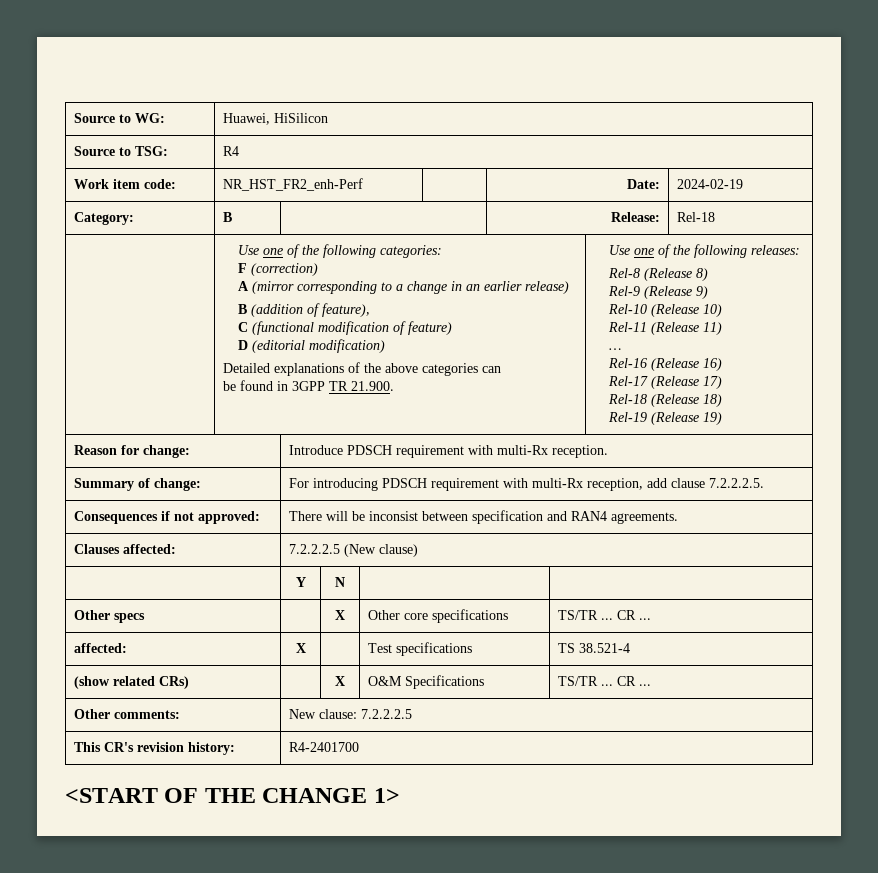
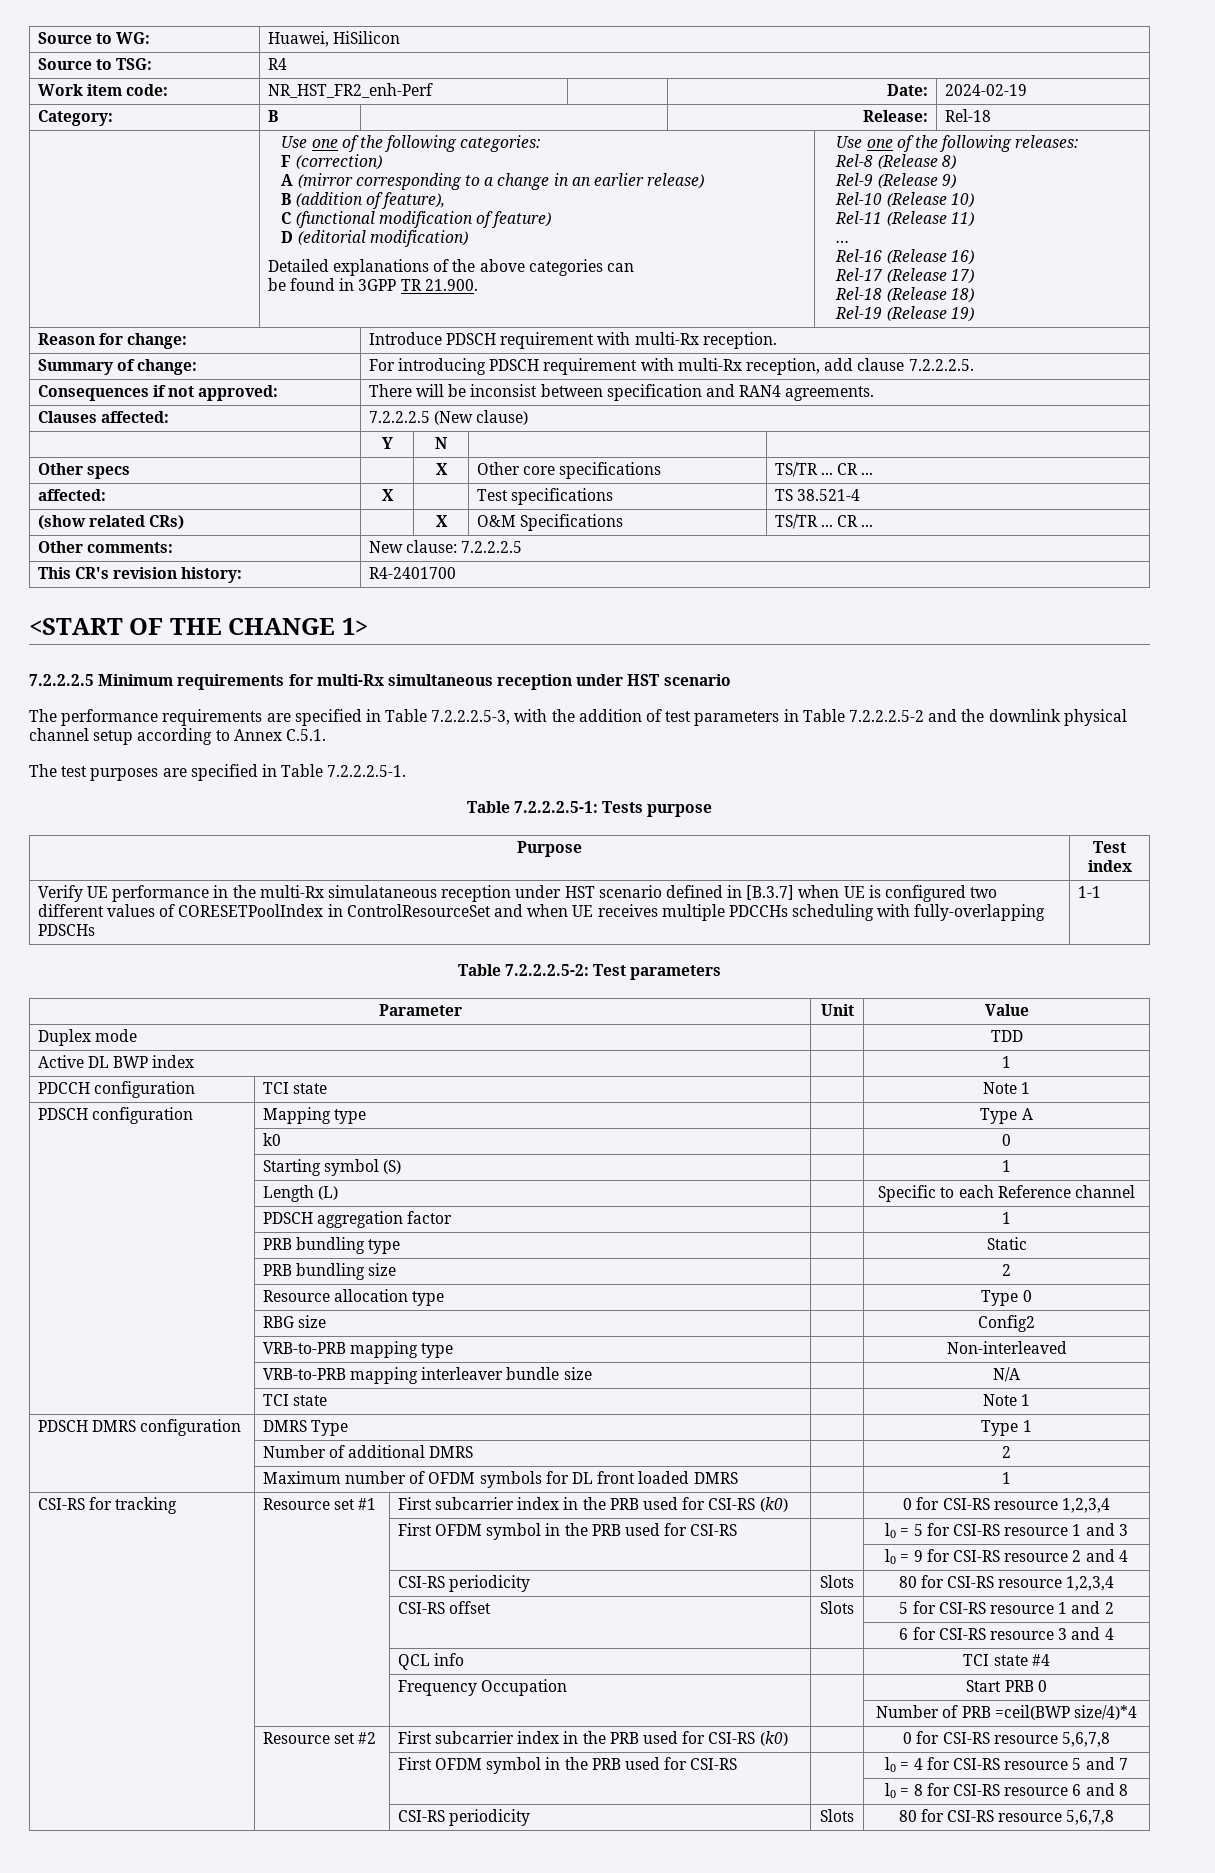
(400, 795) none -> [29,674,731,690] [29,709,1127,726] [29,728,326,745] [29,764,407,781] [466,801,713,817] [517,841,582,857] [1093,841,1126,853] [1087,860,1132,872] [37,885,998,902] [37,904,1046,921] [37,924,95,936] [1077,886,1101,898] [457,964,722,980] [378,1004,462,1016] [820,1004,854,1016] [984,1004,1029,1016] [37,1029,138,1046] [990,1030,1023,1042] [37,1055,195,1068] [1002,1056,1011,1068] [37,1081,196,1098] [262,1082,328,1094] [982,1082,1031,1094] [37,1107,194,1124] [262,1107,367,1124] [980,1108,1033,1124] [262,1133,281,1146] [1002,1134,1011,1146] [262,1159,402,1176] [1002,1160,1011,1172] [262,1185,339,1202] [878,1185,1135,1202] [262,1211,453,1228] [1002,1212,1011,1224] [262,1237,401,1254] [986,1237,1027,1250] [262,1263,397,1280] [1002,1264,1011,1276] [262,1289,445,1306] [981,1290,1032,1306] [262,1315,327,1328] [978,1315,1035,1332] [262,1341,454,1358] [946,1341,1067,1354] [262,1367,592,1384] [993,1367,1020,1382] [262,1394,328,1406] [982,1394,1031,1406] [37,1419,242,1436] [262,1420,349,1436] [981,1420,1032,1436] [262,1445,474,1458] [1002,1446,1011,1458] [262,1471,738,1488] [1002,1472,1011,1484] [37,1497,178,1514] [262,1498,377,1510] [397,1497,788,1512] [903,1497,1110,1513] [397,1523,738,1540] [885,1523,1128,1538] [885,1549,1128,1564] [397,1575,531,1592] [820,1575,854,1588] [898,1575,1115,1591] [397,1601,492,1614] [820,1601,854,1614] [899,1601,1114,1614] [899,1627,1114,1640] [397,1653,465,1670] [963,1654,1050,1666] [397,1679,568,1696] [966,1680,1047,1692] [876,1705,1137,1720] [262,1732,377,1744] [397,1731,788,1746] [903,1731,1110,1747] [397,1757,738,1774] [885,1757,1128,1772] [885,1783,1128,1798] [397,1809,531,1826] [820,1809,854,1822] [898,1809,1115,1825] // 7.2.2.2.5 Minimum requirements for multi-Rx simultaneous reception under HST scenario // The performance requirements are specified in Table 7.2.2.2.5-3, with the addition of test parameters in Table 7.2.2.2.5-2 and the downlink physical channel setup according to Annex C.5.1. // The test purposes are specified in Table 7.2.2.2.5-1. // Table 7.2.2.2.5-1: Tests purpose // Purpose | Test index // Verify UE performance in the multi-Rx simulataneous reception under HST scenario defined in [B.3.7] when UE is configured two different values of CORESETPoolIndex in ControlResourceSet and when UE receives multiple PDCCHs scheduling with fully-overlapping PDSCHs | 1-1 // Table 7.2.2.2.5-2: Test parameters // Parameter | Unit | Value // Duplex mode | | TDD // Active DL BWP index | | 1 // PDCCH configuration | TCI state | | Note 1 // PDSCH configuration | Mapping type | | Type A // | k0 | | 0 // | Starting symbol (S) | | 1 // | Length (L) | | Specific to each Reference channel // | PDSCH aggregation factor | | 1 // | PRB bundling type | | Static // | PRB bundling size | | 2 // | Resource allocation type | | Type 0 // | RBG size | | Config2 // | VRB-to-PRB mapping type | | Non-interleaved // | VRB-to-PRB mapping interleaver bundle size | | N/A // | TCI state | | Note 1 // PDSCH DMRS configuration | DMRS Type | | Type 1 // | Number of additional DMRS | | 2 // | Maximum number of OFDM symbols for DL front loaded DMRS | | 1 // CSI-RS for tracking | Resource set #1 | First subcarrier index in the PRB used for CSI-RS (k0) | | 0 for CSI-RS resource 1,2,3,4 // | | First OFDM symbol in the PRB used for CSI-RS | | l0 = 5 for CSI-RS resource 1 and 3 // | | | | l0 = 9 for CSI-RS resource 2 and 4 // | | CSI-RS periodicity | Slots | 80 for CSI-RS resource 1,2,3,4 // | | CSI-RS offset | Slots | 5 for CSI-RS resource 1 and 2 // | | | | 6 for CSI-RS resource 3 and 4 // | | QCL info | | TCI state #4 // | | Frequency Occupation | | Start PRB 0 // | | | | Number of PRB =ceil(BWP size/4)*4 // | Resource set #2 | First subcarrier index in the PRB used for CSI-RS (k0) | | 0 for CSI-RS resource 5,6,7,8 // | | First OFDM symbol in the PRB used for CSI-RS | | l0 = 4 for CSI-RS resource 5 and 7 // | | | | l0 = 8 for CSI-RS resource 6 and 8 // | | CSI-RS periodicity | Slots | 80 for CSI-RS resource 5,6,7,8

